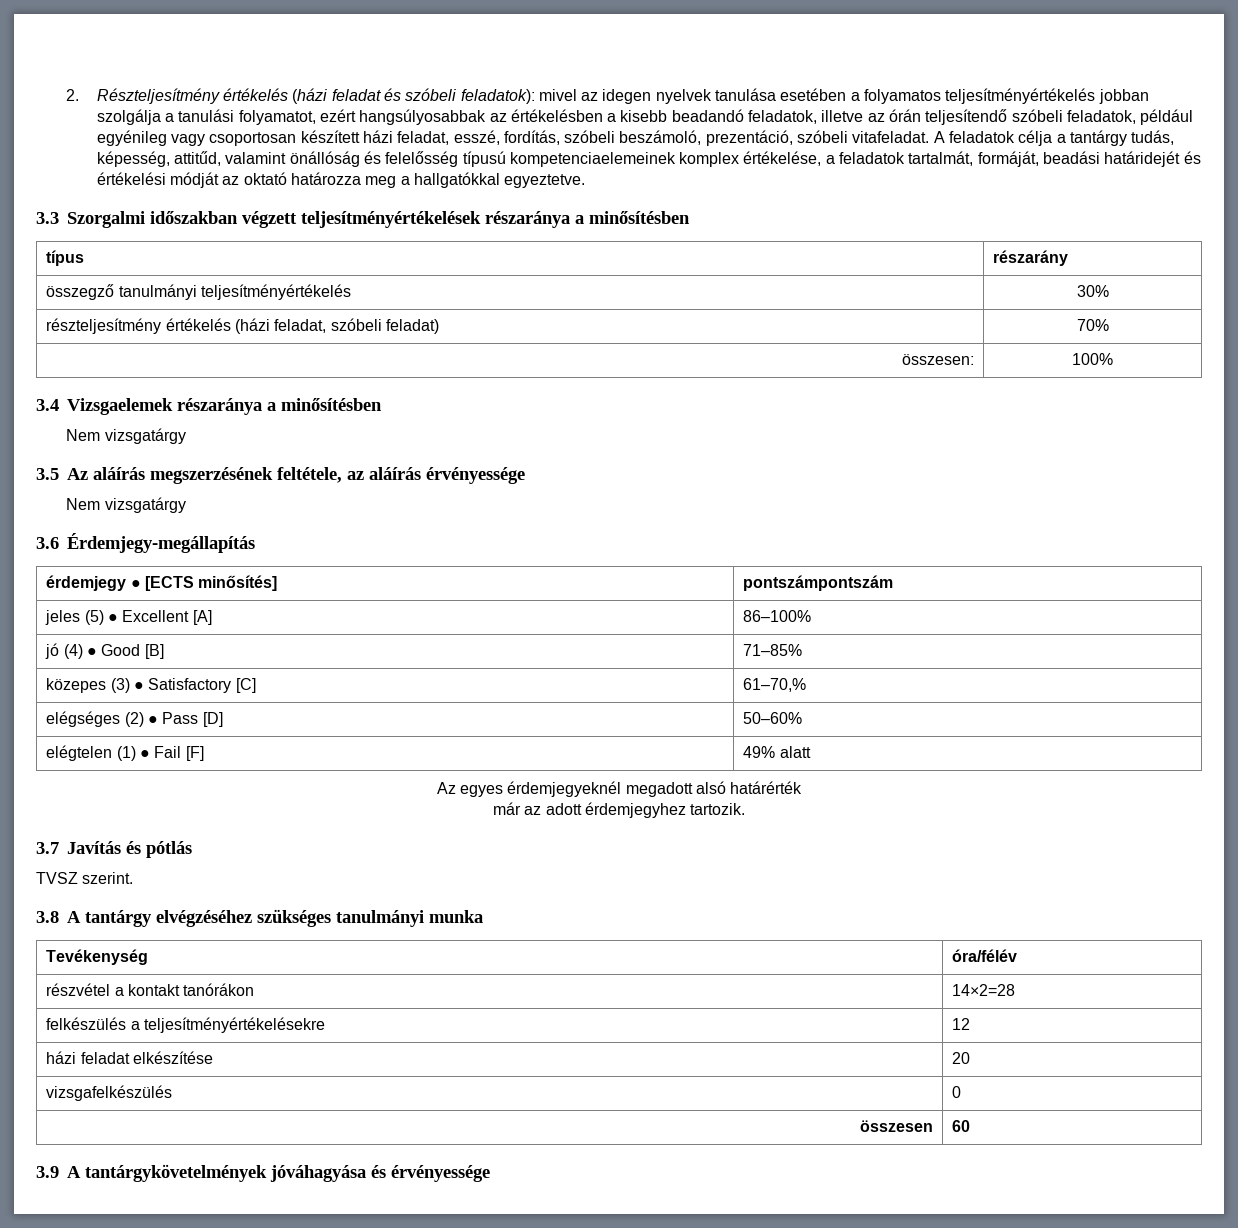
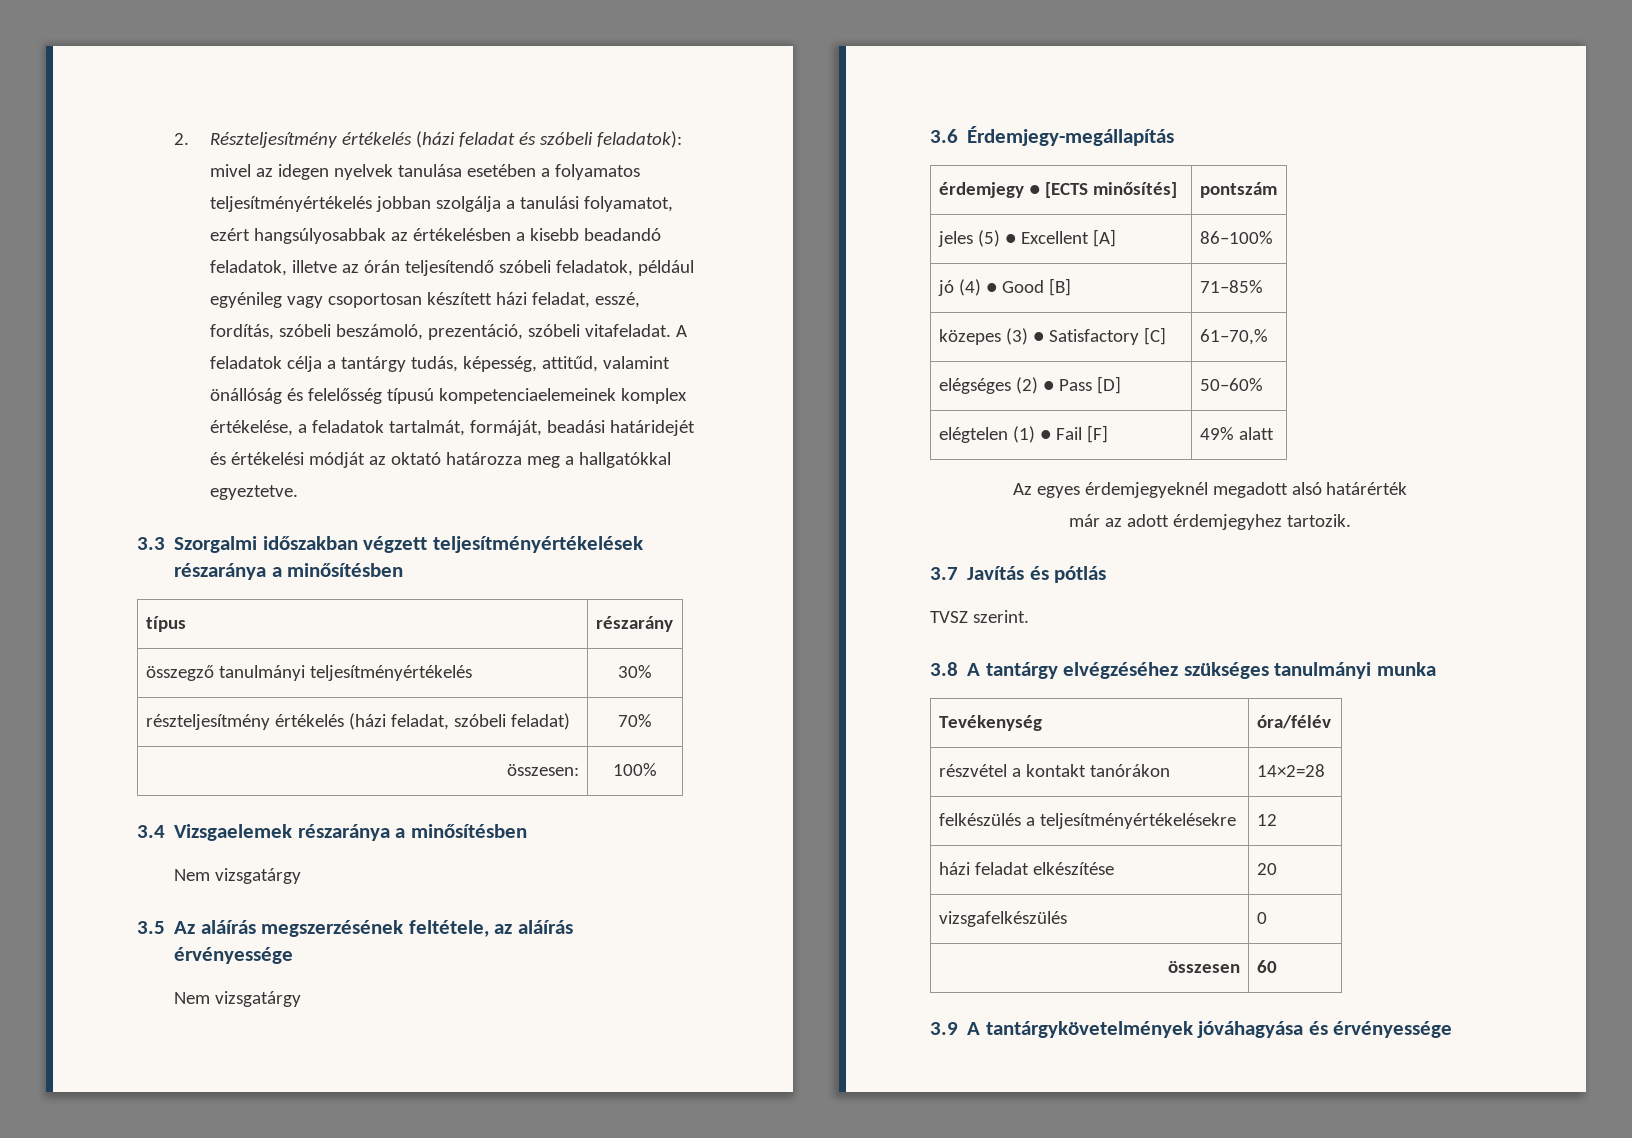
[743,575,894,591] pontszámpontszám -> [1199,182,1277,198] pontszám

